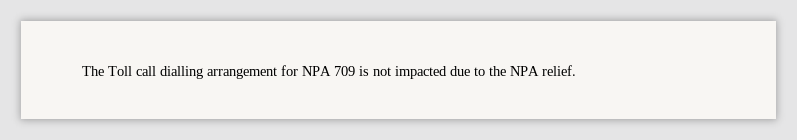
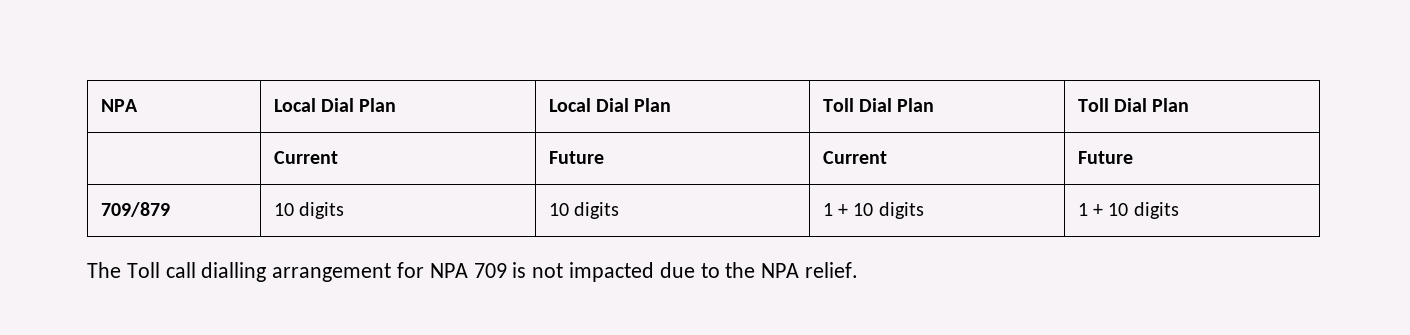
(82, 71) none -> [100,99,138,112] [273,98,397,112] [548,98,672,112] [822,98,935,112] [1077,98,1190,112] [273,151,338,164] [548,151,604,164] [822,151,887,164] [1077,151,1133,164] [100,202,170,217] [273,202,345,219] [548,202,620,219] [822,202,924,219] [1077,202,1179,219] NPA | Local Dial Plan | Local Dial Plan | Toll Dial Plan | Toll Dial Plan // | Current | Future | Current | Future // 709/879 | 10 digits | 10 digits | 1 + 10 digits | 1 + 10 digits //

